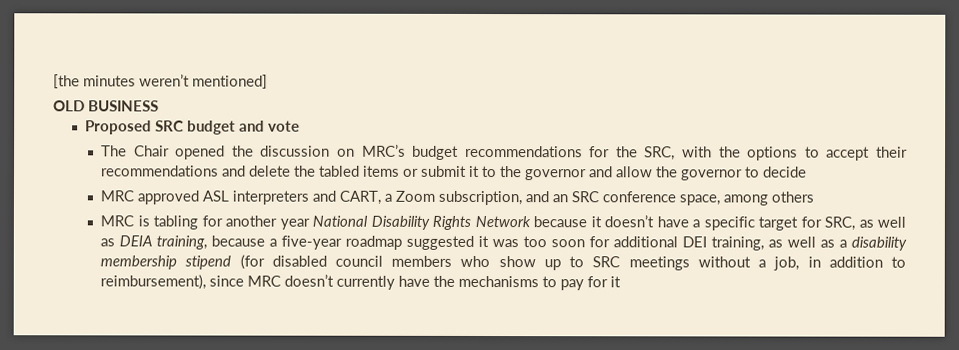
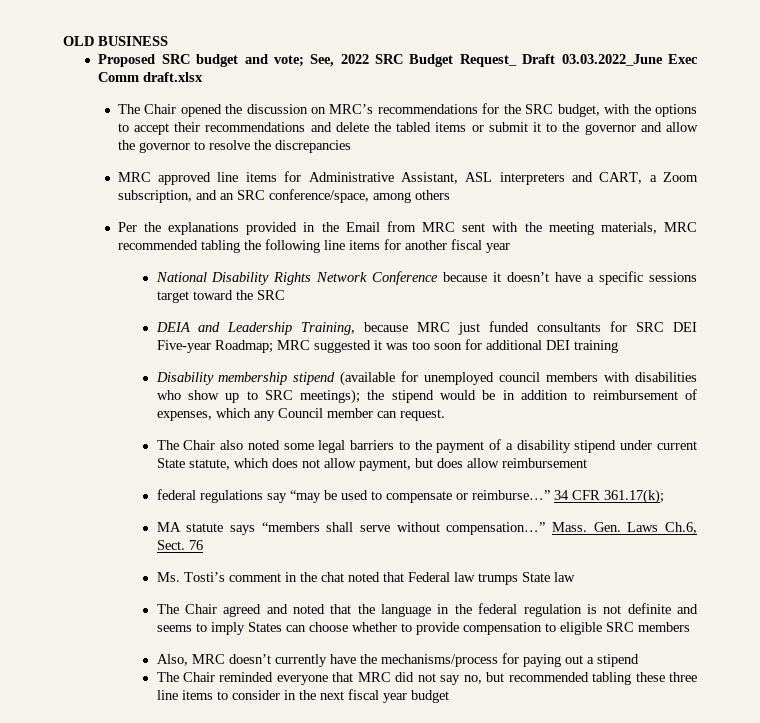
[53,74,268,89] [the minutes weren’t mentioned] // -> (63, 41) none
[268,120,301,132] vote -> [273,54,698,67] [98,72,204,82] vote; See, 2022 SRC Budget Request_ Draft 03.03.2022_June Exec Comm draft.xlsx
[412,145,460,160] budget -> (374, 109) none
[644,146,676,161] SRC, -> [525,104,600,117] SRC budget,
[762,166,808,178] decide -> [208,140,351,153] resolve the discrepancies
(200, 197) none -> [217,171,458,184] line items for Administrative Assistant,
[602,191,721,206] conference space, -> [268,189,369,203] conference/space,
[100,215,199,230] MRC is tabling -> [117,221,697,235] [117,239,380,253] Per the explanations provided in the Email from MRC sent with the meeting materials, MRC recommended tabling the following line items
[279,218,310,230] year -> [450,239,510,253] fiscal year //
(531, 221) none -> [372,271,439,285] Conference
[758,216,907,231] [100,235,403,250] target for SRC, as well as DEIA training, because a five-year roadmap -> [648,272,697,282] [156,290,285,303] [155,321,697,335] [156,340,310,353] sessions target toward the SRC // DEIA and Leadership Training, because MRC just funded consultants for SRC DEI Five-year Roadmap; MRC
[711,236,908,251] [100,254,453,270] training, as well as a disability membership stipend (for disabled council members -> [573,340,618,353] [155,371,697,386] training // Disability membership stipend (available for unemployed council members with disabilities
[628,256,907,271] [100,274,245,290] meetings without a job, in addition to reimbursement), since -> [300,389,697,404] [156,408,445,421] [156,439,697,453] [156,458,587,471] [156,489,664,504] [156,522,697,535] [156,540,203,550] [156,572,575,585] [156,603,698,617] [156,622,690,635] [156,654,188,666] meetings); the stipend would be in addition to reimbursement of expenses, which any Council member can request. // The Chair also noted some legal barriers to the payment of a disability stipend under current State statute, which does not allow payment, but does allow reimbursement // federal regulations say “may be used to compensate or reimburse…” 34 CFR 361.17(k); // MA statute says “members shall serve without compensation…” Mass. Gen. Laws Ch.6, Sect. 76 // Ms. Tosti’s comment in the chat noted that Federal law trumps State law // The Chair agreed and noted that the language in the federal regulation is not definite and seems to imply States can choose whether to provide compensation to eligible SRC members // Also,
[458,275,622,291] mechanisms to pay for it -> [380,653,639,667] [156,672,698,685] [156,689,449,703] mechanisms/process for paying out a stipend // The Chair reminded everyone that MRC did not say no, but recommended tabling these three line items to consider in the next fiscal year budget

